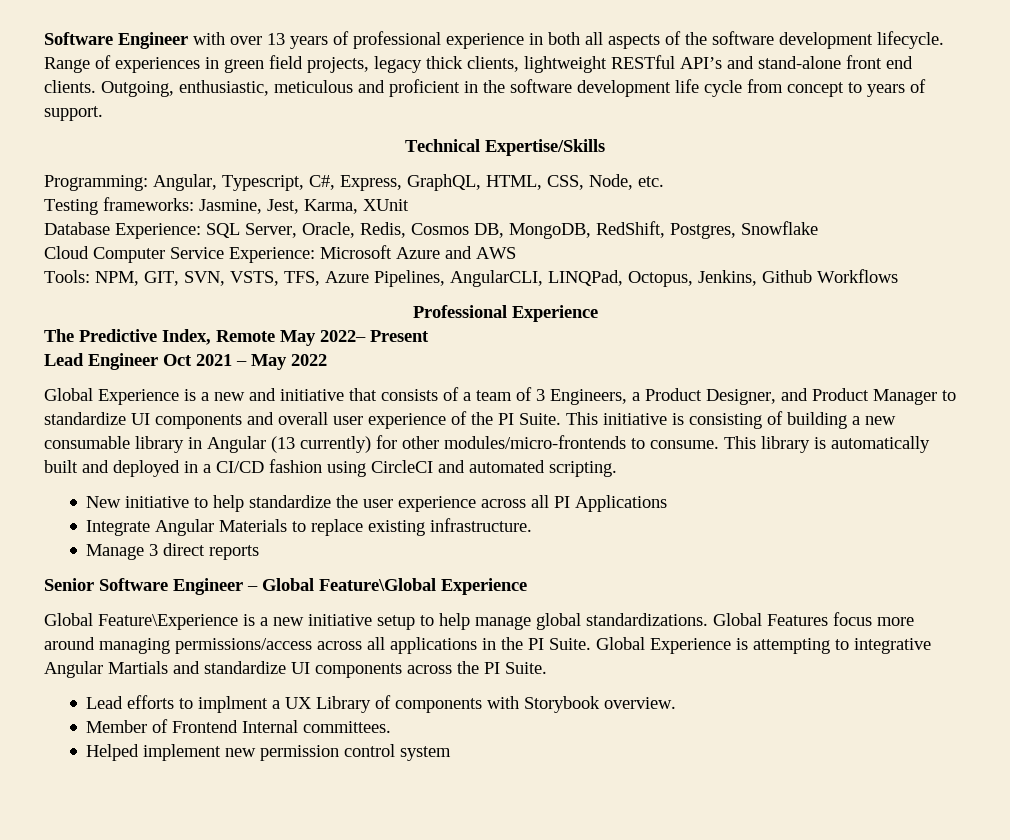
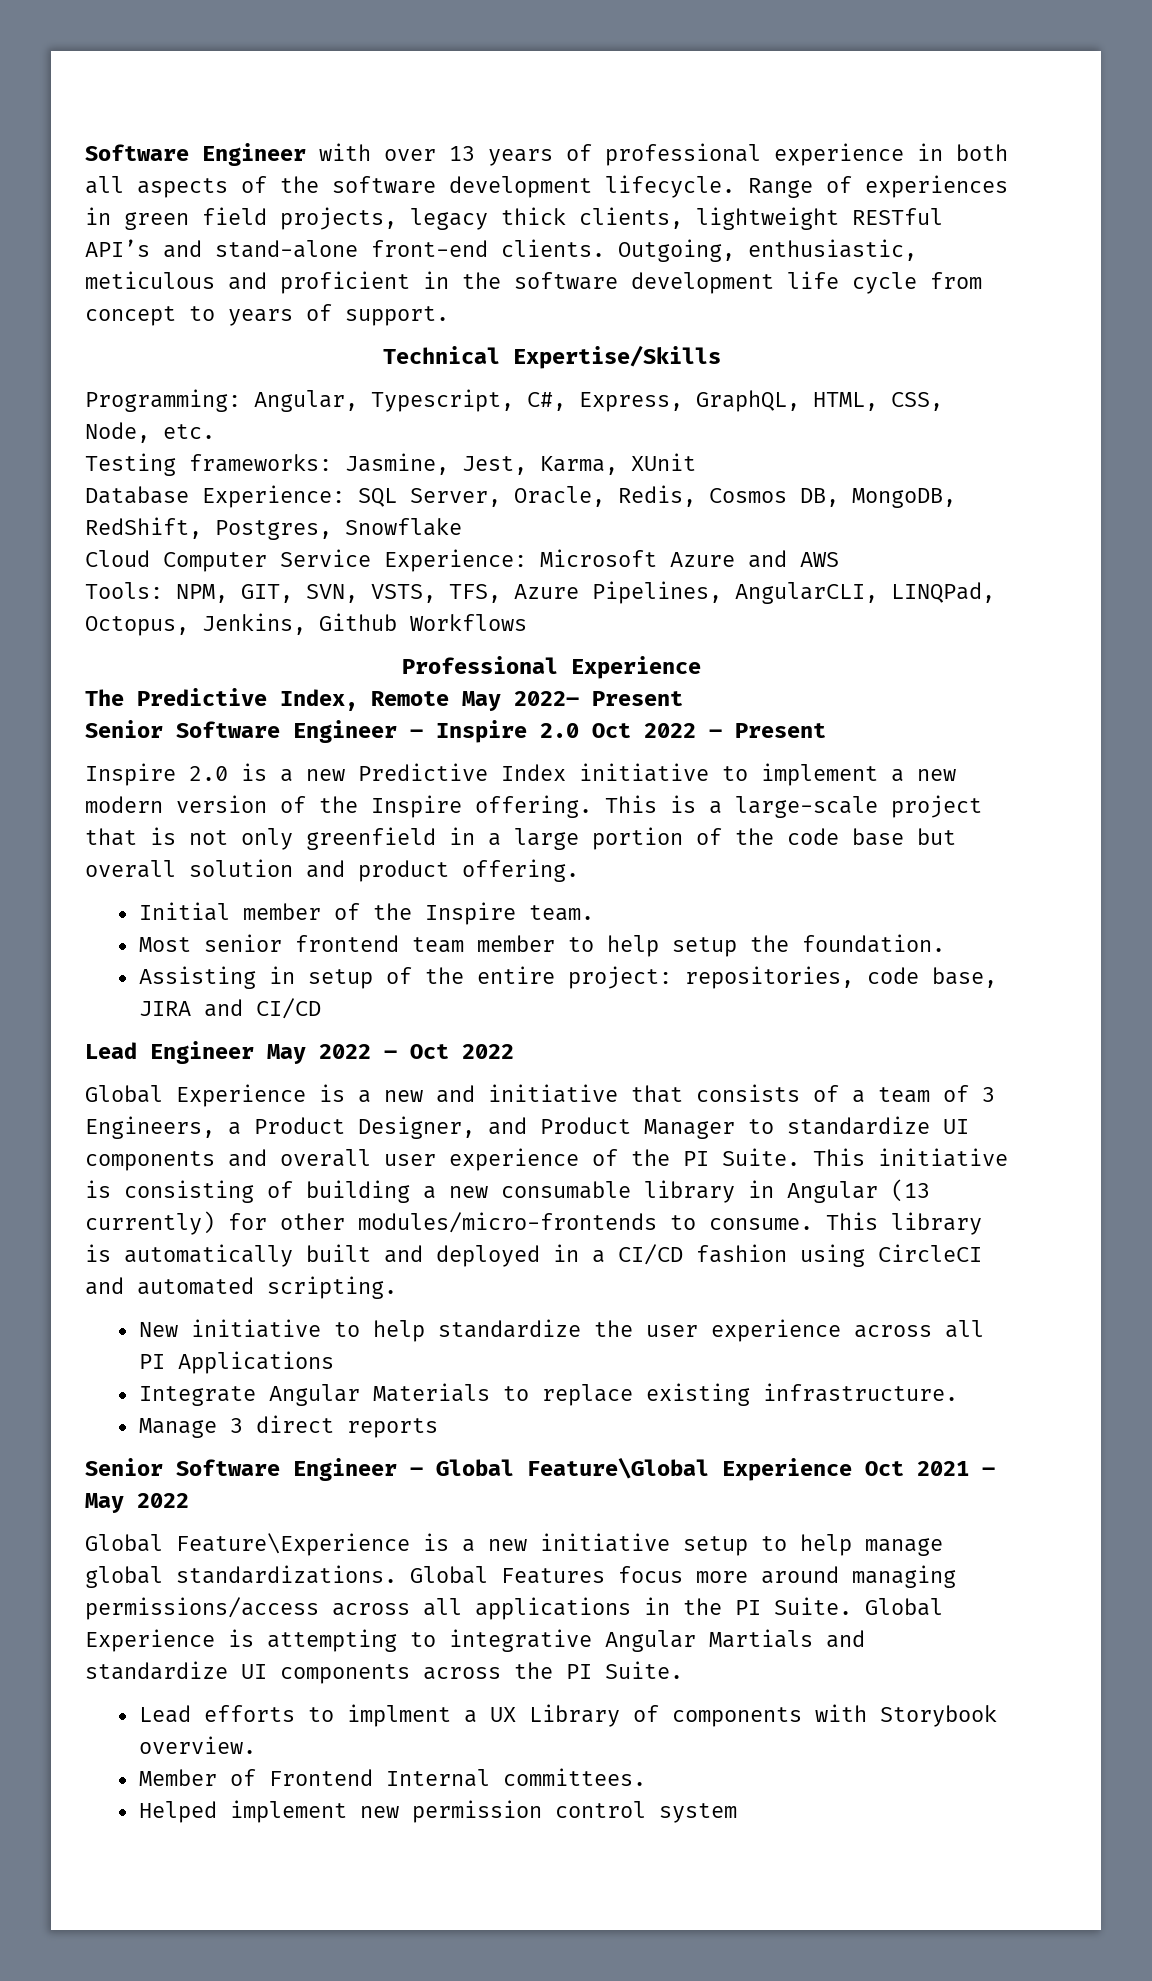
[846,55,913,69] front end -> [371,240,488,257] front-end
[44,353,287,370] Lead Engineer Oct 2021 – May -> [85,720,826,743] [85,763,956,786] [85,795,982,818] [85,827,956,850] [85,859,579,882] [138,902,594,925] [138,934,945,957] [138,966,997,989] [138,998,321,1019] [85,1041,449,1064] Senior Software Engineer – Inspire 2.0 Oct 2022 – Present // Inspire 2.0 is a new Predictive Index initiative to implement a new modern version of the Inspire offering. This is a large-scale project that is not only greenfield in a large portion of the code base but overall solution and product offering. // Initial member of the Inspire team. // Most senior frontend team member to help setup the foundation. // Assisting in setup of the entire project: repositories, code base, JIRA and CI/CD // Lead Engineer May 2022 – Oct
(527, 586) none -> [865,1461,995,1476] [85,1493,189,1513] Oct 2021 – May 2022

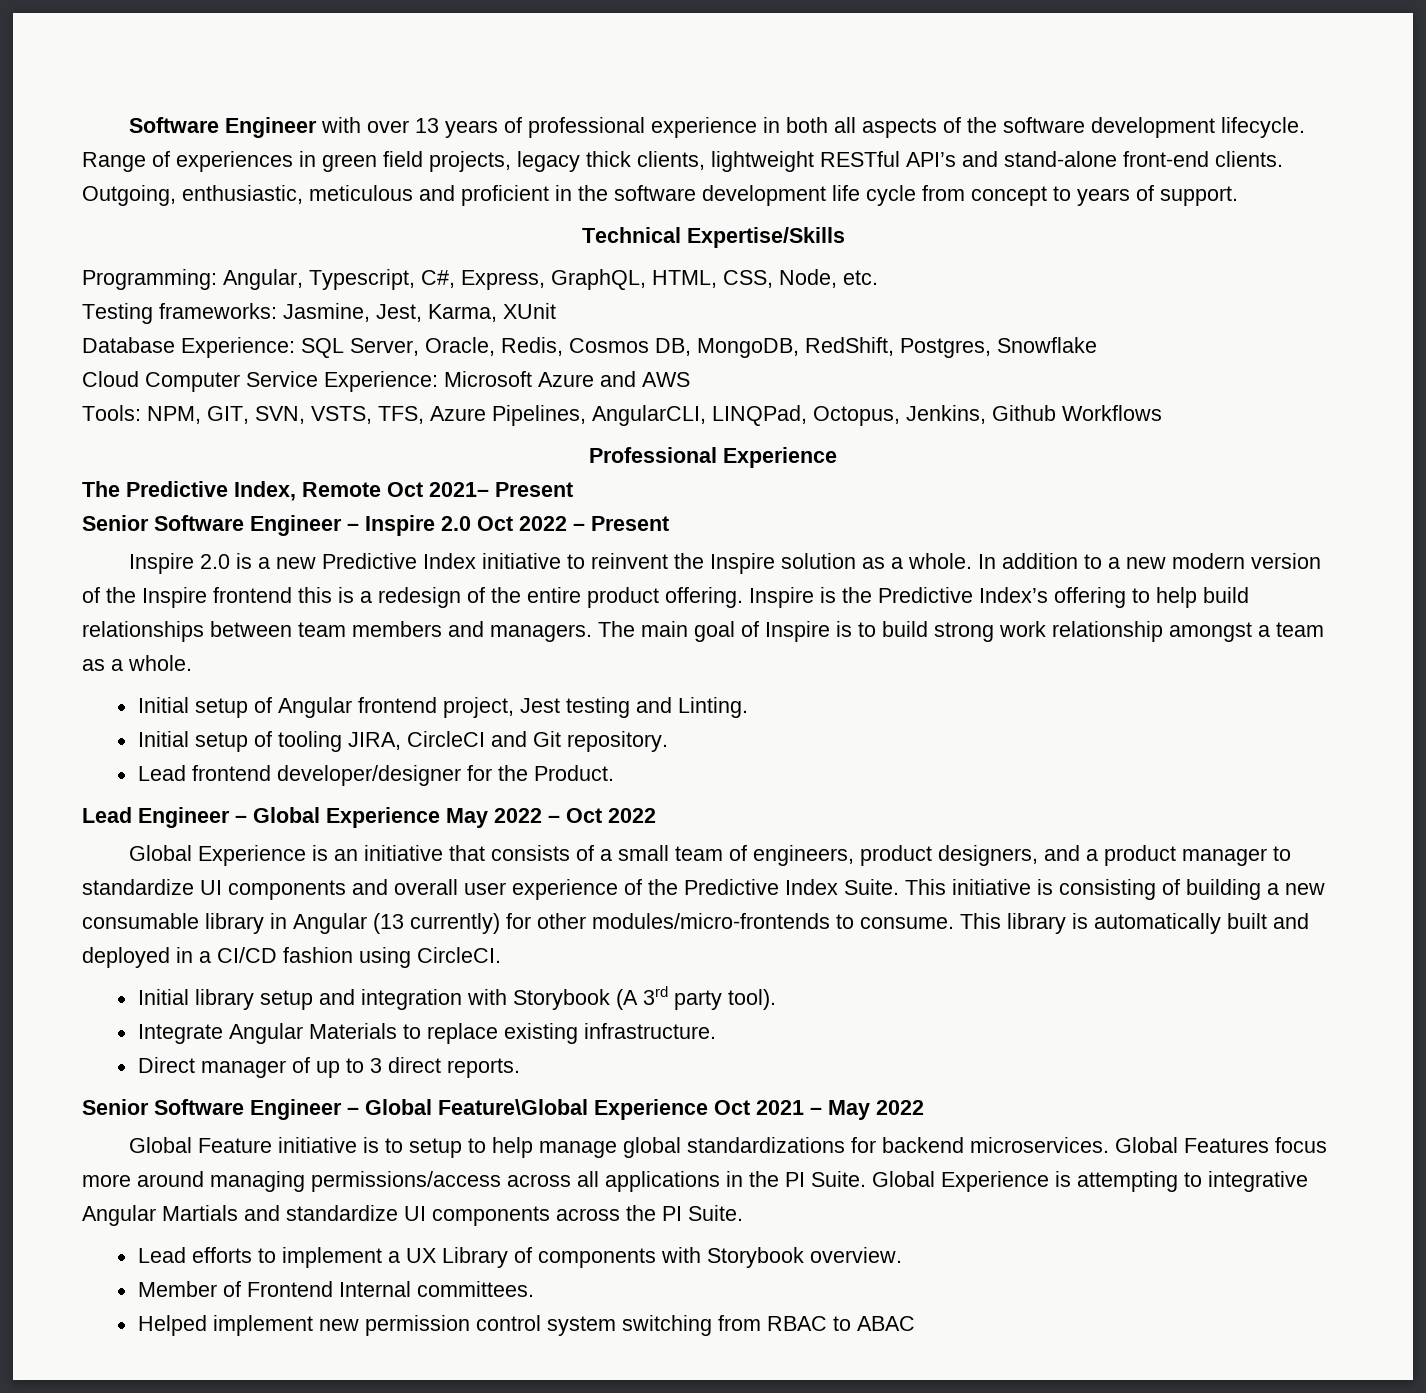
[462,691,579,711] May 2022– -> [387,482,489,497] Oct 2021–
[761,763,878,786] implement -> [591,553,1103,574] reinvent the Inspire solution as a whole. In addition to
[475,795,982,818] [85,827,956,850] [85,859,579,882] [138,902,594,925] [138,934,945,957] [138,966,997,989] [138,998,321,1019] offering. This is a large-scale project that is not only greenfield in a large portion of the code base but overall solution and product offering. // Initial member of the Inspire team. // Most senior frontend team member to help setup the foundation. // Assisting in setup of the entire project: repositories, code base, JIRA and CI/CD -> [213,587,1249,608] [82,621,1324,642] [82,655,192,671] [137,697,748,718] [137,731,668,752] [137,765,614,786] frontend this is a redesign of the entire product offering. Inspire is the Predictive Index’s offering to help build relationships between team members and managers. The main goal of Inspire is to build strong work relationship amongst a team as a whole. // Initial setup of Angular frontend project, Jest testing and Linting. // Initial setup of tooling JIRA, CircleCI and Git repository. // Lead frontend developer/designer for the Product.
(254, 1052) none -> [235,807,440,828] – Global Experience
[358,1085,475,1103] a new and -> [334,849,359,861] an
(865, 1096) none -> [618,845,670,861] small
[982,1087,995,1102] [85,1116,735,1139] 3 Engineers, a Product Designer, and Product Manager -> [753,845,1268,866] engineers, product designers, and a product manager
[683,1151,709,1166] PI -> [684,879,838,895] Predictive Index
[878,1244,982,1262] [85,1276,397,1299] [138,1319,984,1342] [138,1351,334,1374] CircleCI and automated scripting. // New initiative to help standardize the user experience across all PI Applications -> [417,947,501,963] [137,986,776,1010] CircleCI. // Initial library setup and integration with Storybook (A 3rd party tool).
[138,1418,217,1438] Manage -> [137,1057,364,1078] Direct manager of up to
[346,1418,438,1438] reports -> [446,1058,520,1078] reports.
[176,1533,670,1556] Feature\Experience is a new initiative -> [198,1137,404,1153] Feature initiative is to
[176,1565,397,1584] standardizations. -> [687,1137,1110,1153] standardizations for backend microservices.
[346,1704,451,1727] implment -> [281,1247,382,1268] implement
(737, 1813) none -> [621,1315,915,1336] switching from RBAC to ABAC

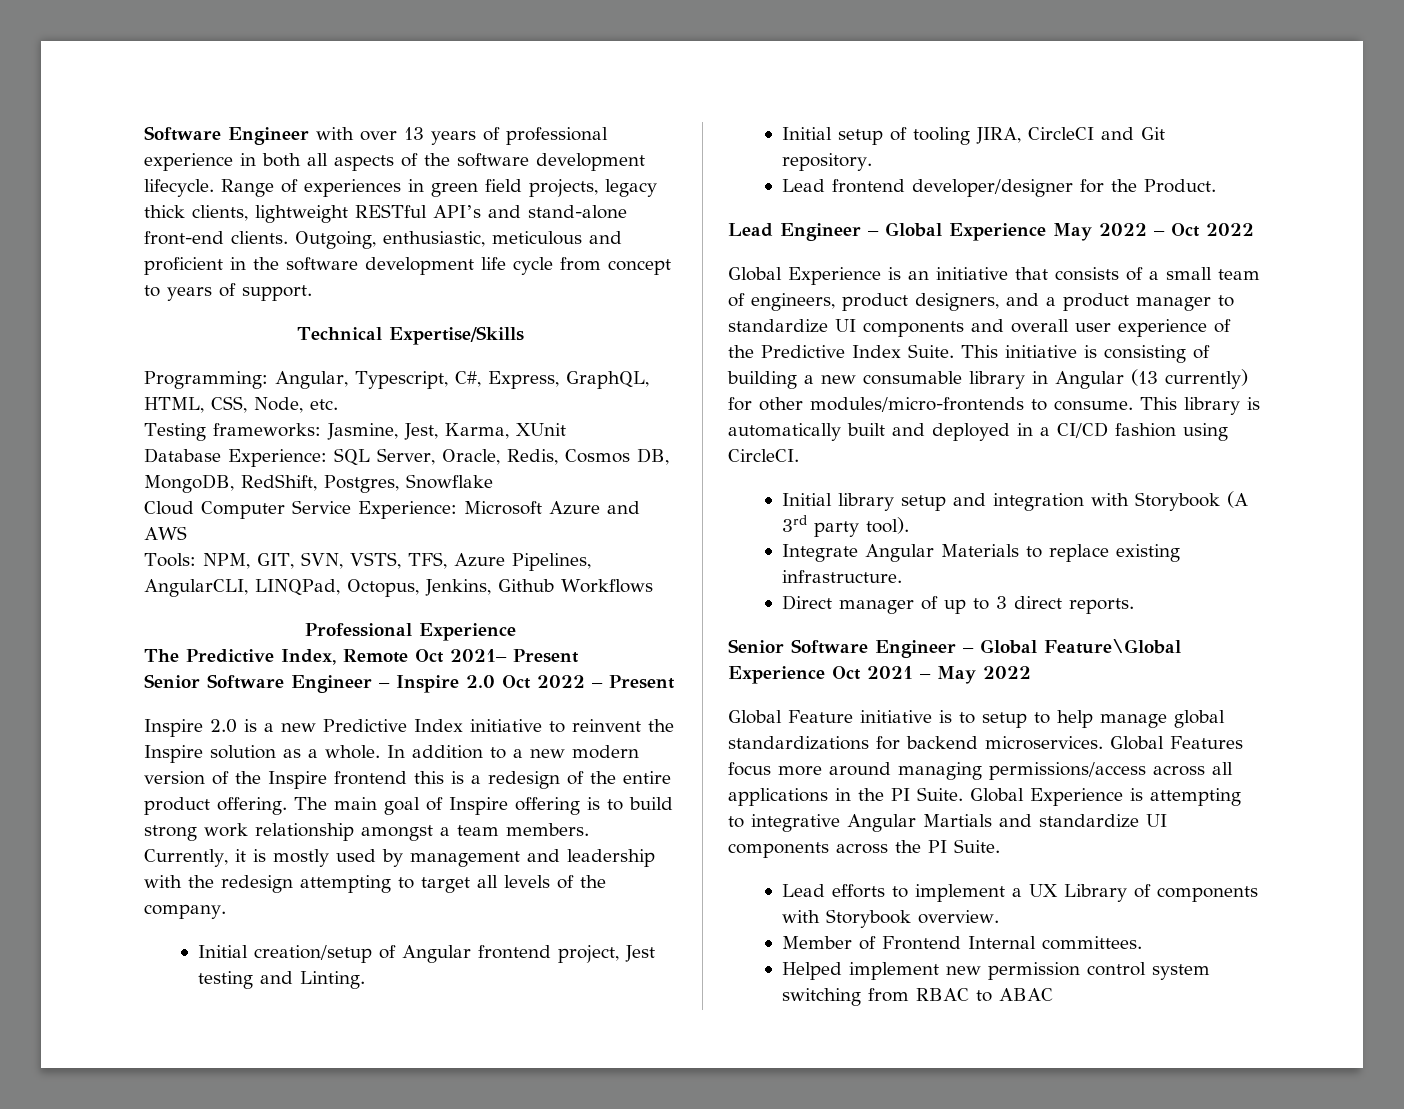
[749,587,1249,608] [82,621,592,642] Inspire is the Predictive Index’s offering to help build relationships between team members and managers. -> (287, 806) none
(830, 631) none -> [515,797,580,815] offering
[82,655,192,671] [137,697,248,718] as a whole. // Initial setup -> [506,823,589,836] [144,849,655,867] [144,875,606,893] [144,904,226,919] [197,945,372,963] members. Currently, it is mostly used by management and leadership with the redesign attempting to target all levels of the company. // Initial creation/setup

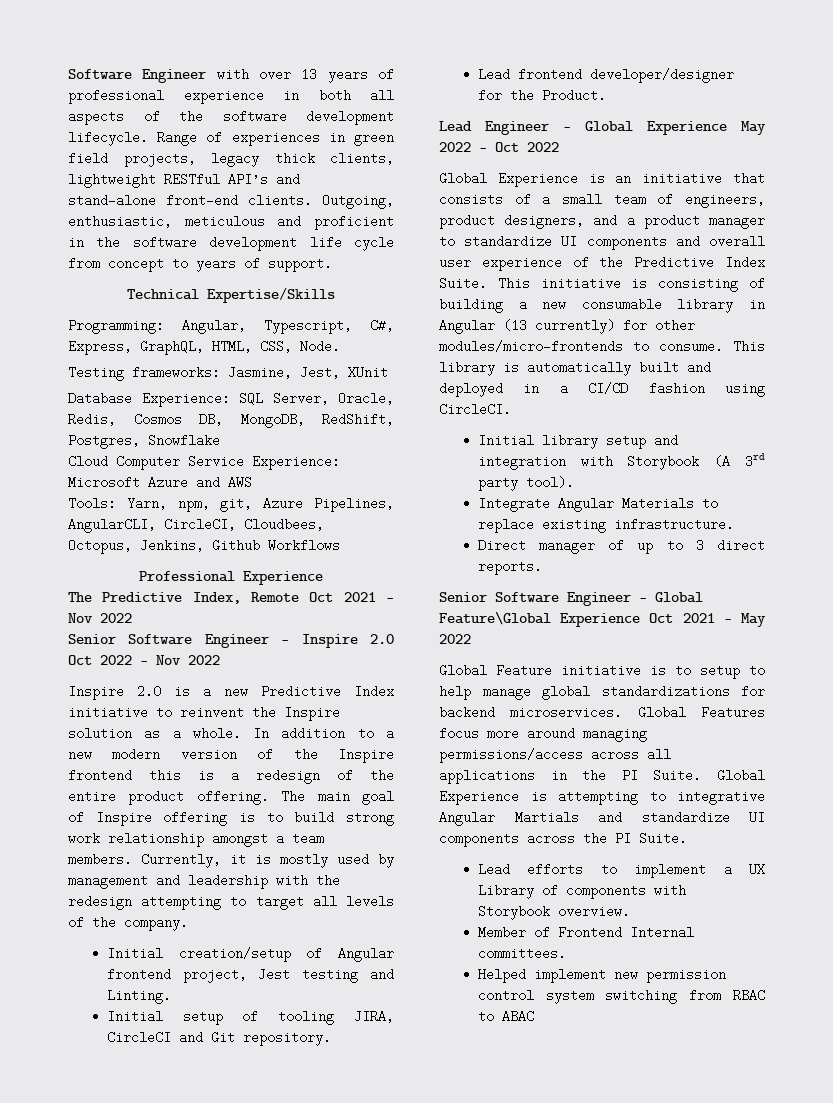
[254,397,338,413] Node, etc. -> [300,340,340,353] Node.
[444,423,509,439] Karma, -> (340, 372) none
[202,552,447,569] NPM, GIT, SVN, VSTS, TFS, -> [126,497,253,512] Yarn, npm, git,
[255,579,340,596] LINQPad, -> [164,518,324,531] CircleCI, Cloudbees,
[450,649,579,663] 2021– Present -> [343,592,394,602] [68,613,132,623] 2021 – Nov 2022
[609,675,675,689] Present -> [156,655,220,665] Nov 2022

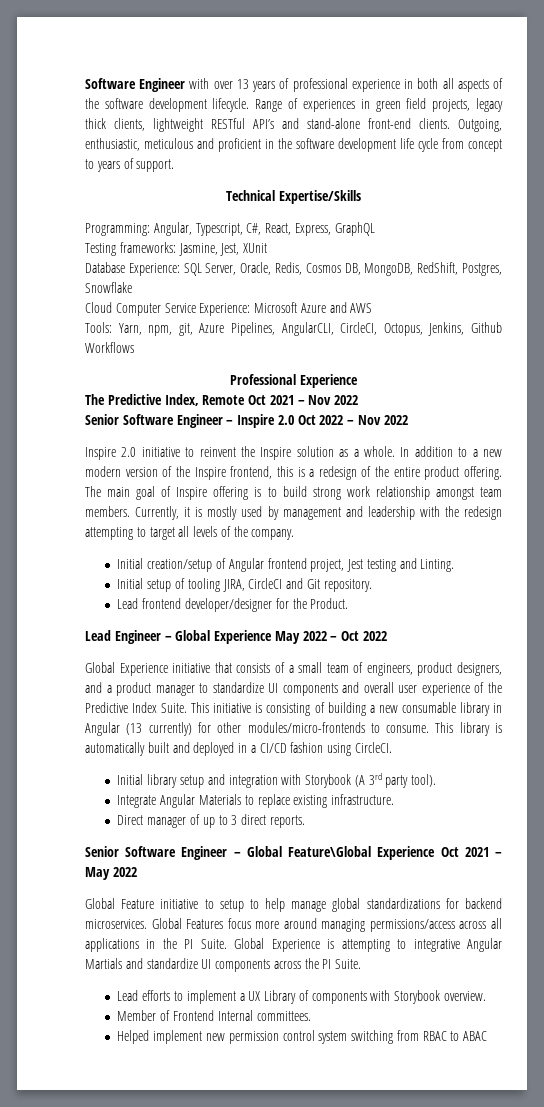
[68,340,340,355] Express, GraphQL, HTML, CSS, Node. -> [265,222,375,236] React, Express, GraphQL
[244,518,324,531] Cloudbees, -> (378, 328) none
[174,685,394,698] is a new Predictive Index -> (137, 452) none
[68,769,132,782] frontend -> [230,466,273,479] frontend,
[276,832,284,845] a -> (474, 493) none
[588,172,632,185] is an -> (168, 669) none
[650,666,666,675] is -> (199, 904) none

